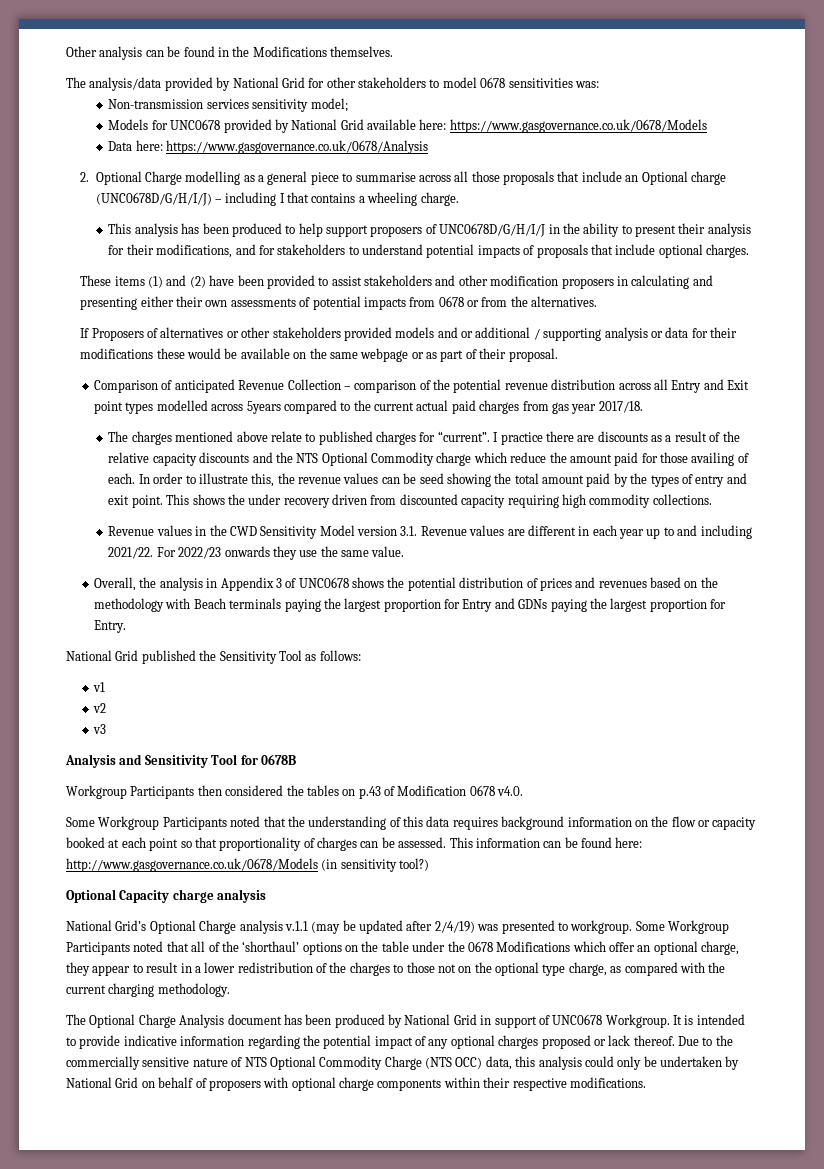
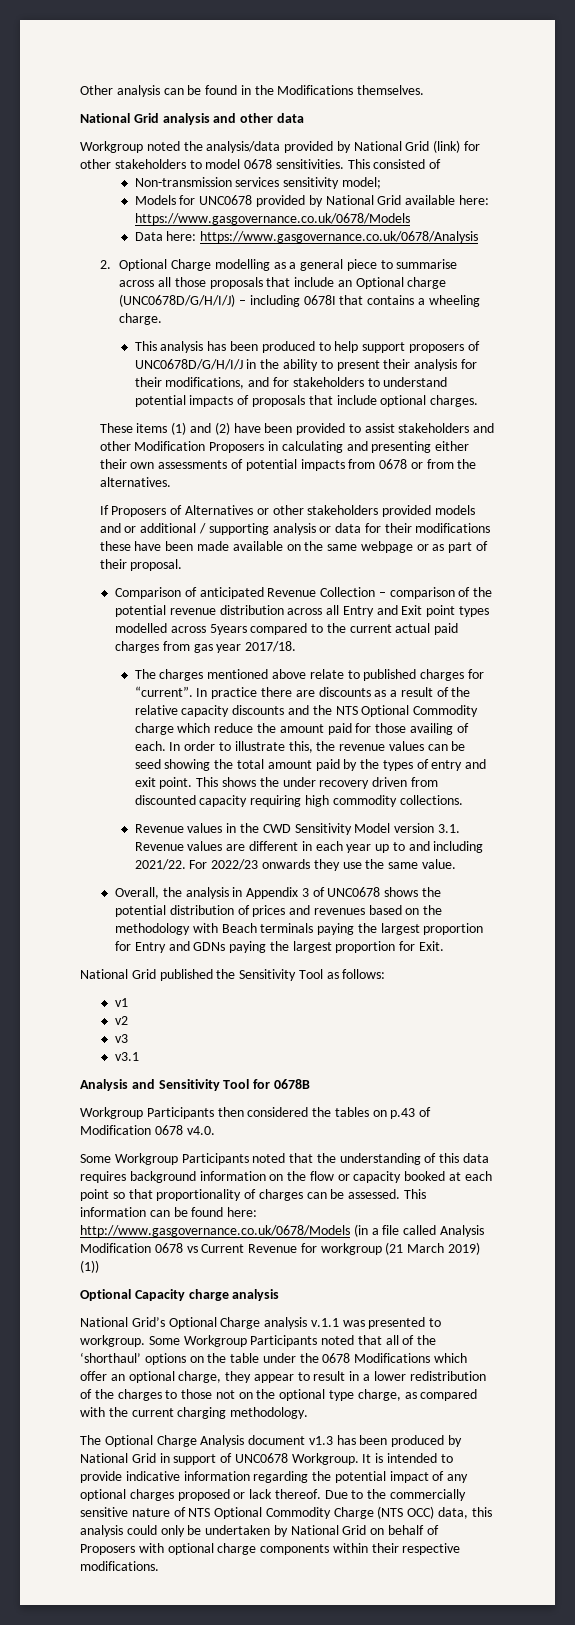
[66,77,86,88] The -> [80,113,304,125] [80,141,203,153] National Grid analysis and other data // Workgroup noted the
(305, 82) none -> [433,140,461,153] (link)
[508,78,599,88] sensitivities was: -> [275,159,442,169] sensitivities. This consisted of
[279,193,285,203] I -> [303,295,336,305] 0678I
[490,275,614,289] modification proposers -> [134,441,265,453] Modification Proposers
[160,327,224,338] alternatives -> [184,505,253,515] Alternatives
[187,348,238,359] would be -> [134,541,229,551] have been made
[493,432,499,442] I -> [196,688,208,697] In
[94,620,127,633] Entry. -> [419,941,445,951] Exit.
(107, 729) none -> [115,1052,140,1061] // v3.1
[340,858,430,872] sensitivity tool?) -> [371,1225,484,1237] [80,1242,481,1255] [80,1260,99,1273] a file called Analysis Modification 0678 vs Current Revenue for workgroup (21 March 2019) (1))
[311,920,475,934] (may be updated after 2/4/19) -> (339, 1322) none
(282, 1019) none -> [308,1436,333,1445] v1.3
[208,1080,261,1091] proposers -> [80,1544,135,1555] Proposers

